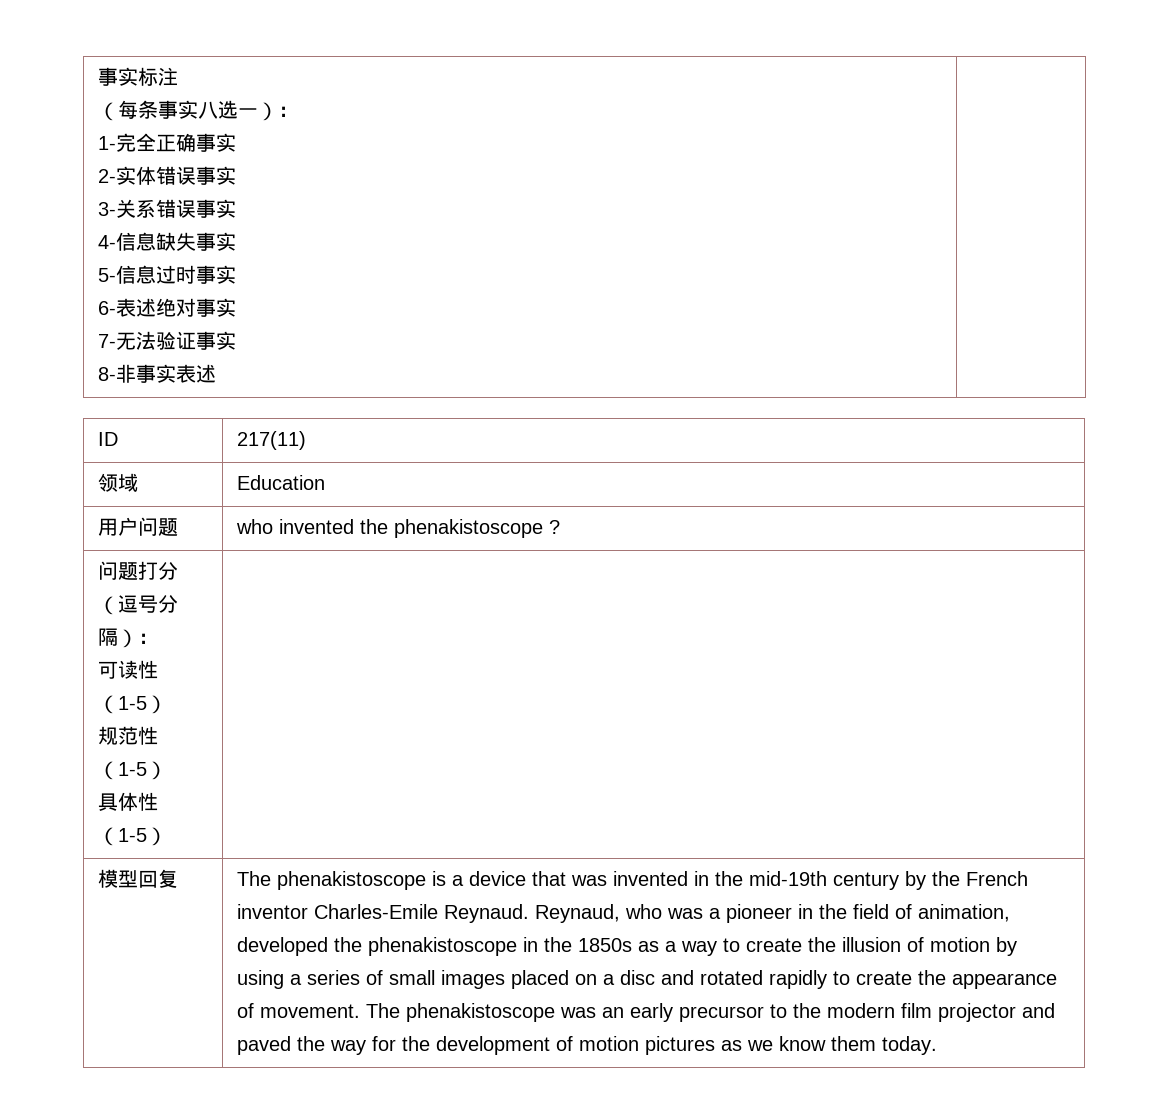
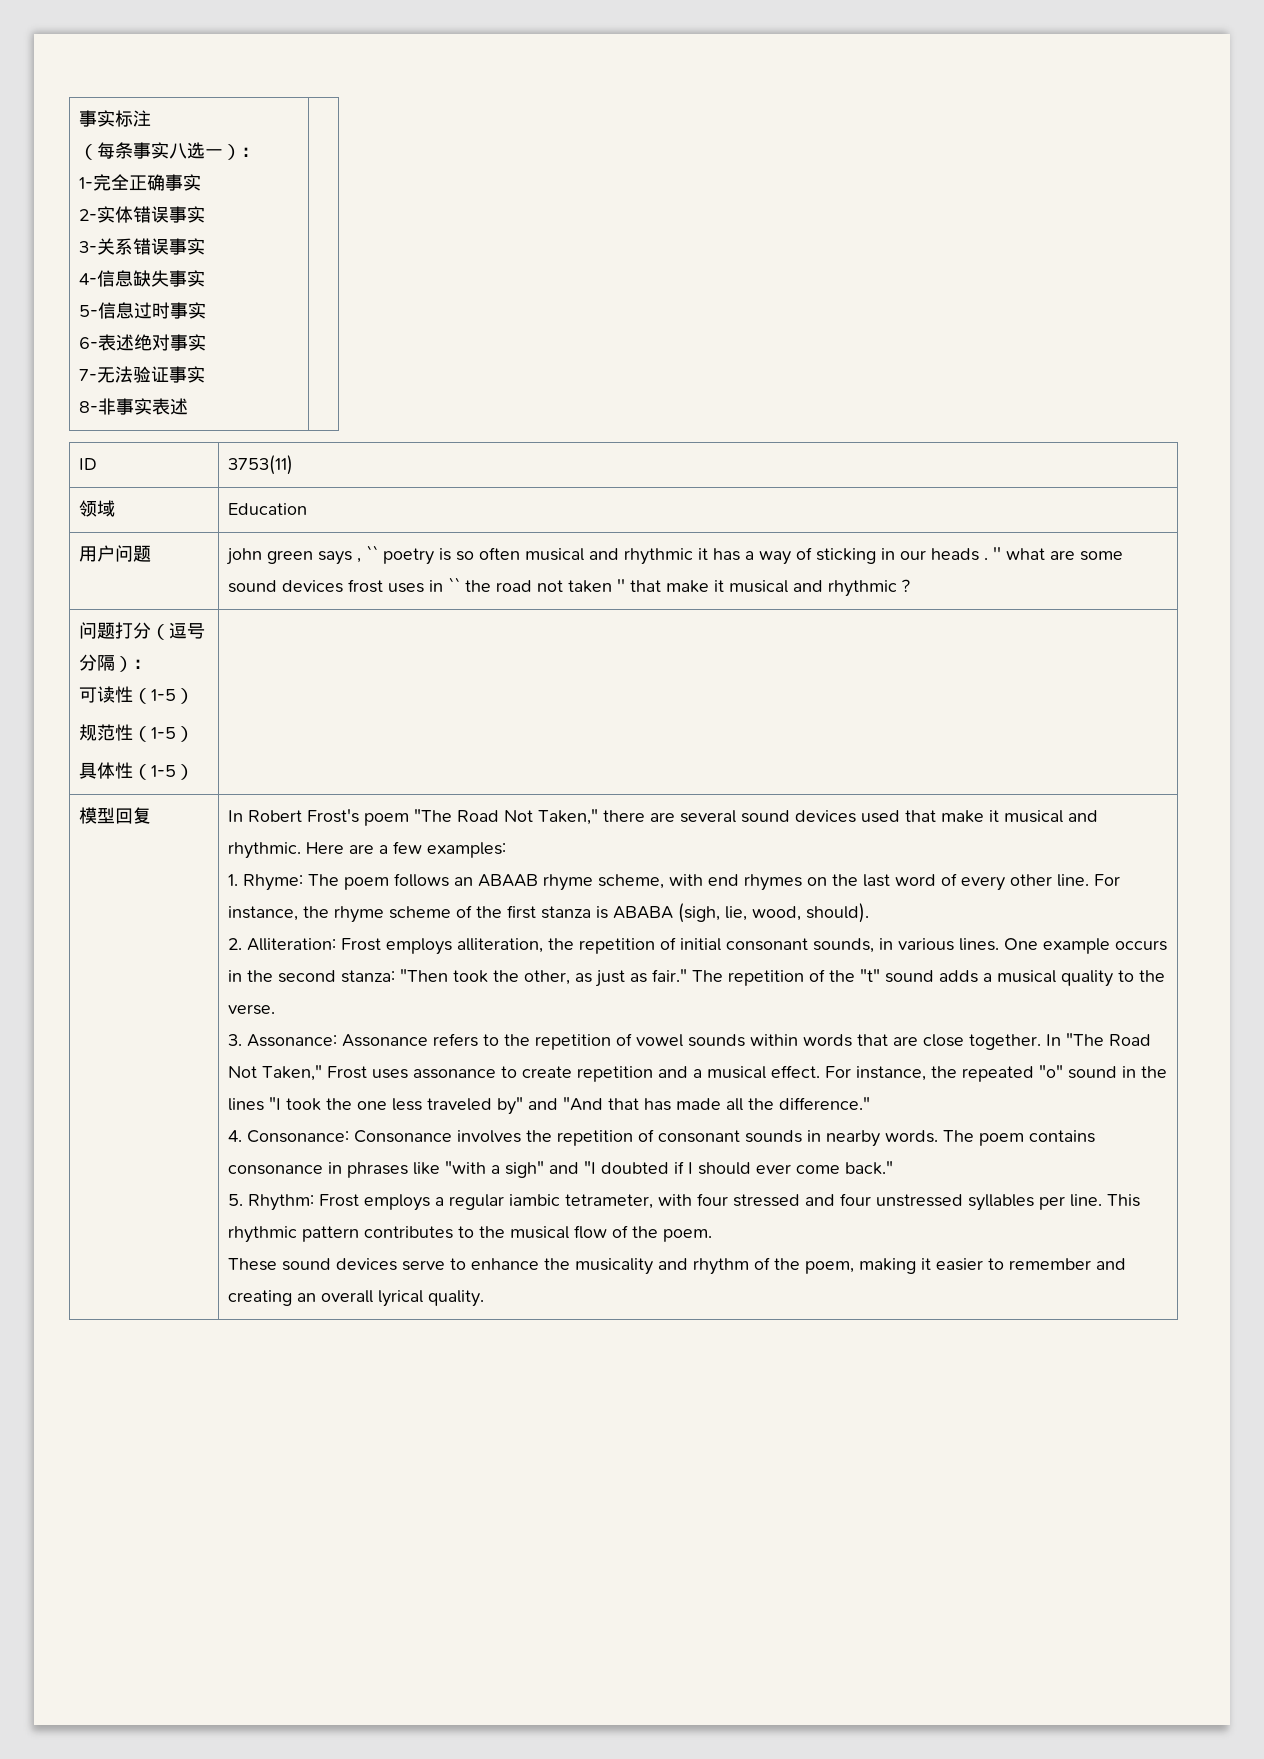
[237,431,307,450] 217(11) -> [228,455,294,475] 3753(11)
[236,519,544,538] who invented the phenakistoscope -> [226,545,1124,565] [228,577,898,597] john green says , `` poetry is so often musical and rhythmic it has a way of sticking in our heads . '' what are some sound devices frost uses in `` the road not taken '' that make it musical and rhythmic
[237,871,1029,890] [237,904,1011,923] [237,937,1018,956] [237,970,1058,989] [237,1003,1056,1022] [237,1036,938,1055] The phenakistoscope is a device that was invented in the mid-19th century by the French inventor Charles-Emile Reynaud. Reynaud, who was a pioneer in the field of animation, developed the phenakistoscope in the 1850s as a way to create the illusion of motion by using a series of small images placed on a disc and rotated rapidly to create the appearance of movement. The phenakistoscope was an early precursor to the modern film projector and paved the way for the development of motion pictures as we know them today. -> [228,809,1099,826] [228,841,507,859] [228,873,1121,891] [228,903,870,923] [228,937,1168,955] [228,969,1166,987] [228,1004,276,1015] [228,1033,1152,1050] [228,1065,1168,1082] [228,1097,871,1115] [228,1129,1096,1147] [228,1161,894,1178] [228,1193,1141,1211] [228,1225,713,1243] [228,1257,1127,1275] [228,1290,485,1307] In Robert Frost's poem "The Road Not Taken," there are several sound devices used that make it musical and rhythmic. Here are a few examples: // 1. Rhyme: The poem follows an ABAAB rhyme scheme, with end rhymes on the last word of every other line. For instance, the rhyme scheme of the first stanza is ABABA (sigh, lie, wood, should). // 2. Alliteration: Frost employs alliteration, the repetition of initial consonant sounds, in various lines. One example occurs in the second stanza: "Then took the other, as just as fair." The repetition of the "t" sound adds a musical quality to the verse. // 3. Assonance: Assonance refers to the repetition of vowel sounds within words that are close together. In "The Road Not Taken," Frost uses assonance to create repetition and a musical effect. For instance, the repeated "o" sound in the lines "I took the one less traveled by" and "And that has made all the difference." // 4. Consonance: Consonance involves the repetition of consonant sounds in nearby words. The poem contains consonance in phrases like "with a sigh" and "I doubted if I should ever come back." // 5. Rhythm: Frost employs a regular iambic tetrameter, with four stressed and four unstressed syllables per line. This rhythmic pattern contributes to the musical flow of the poem. // These sound devices serve to enhance the musicality and rhythm of the poem, making it easier to remember and creating an overall lyrical quality.

